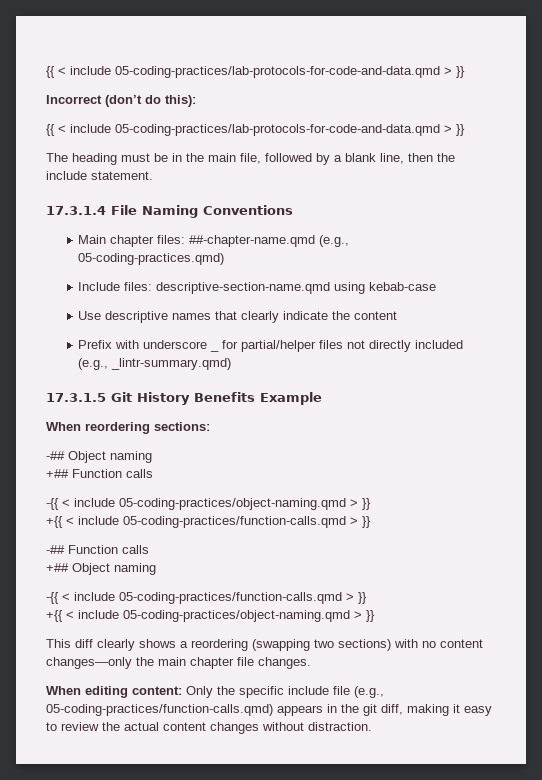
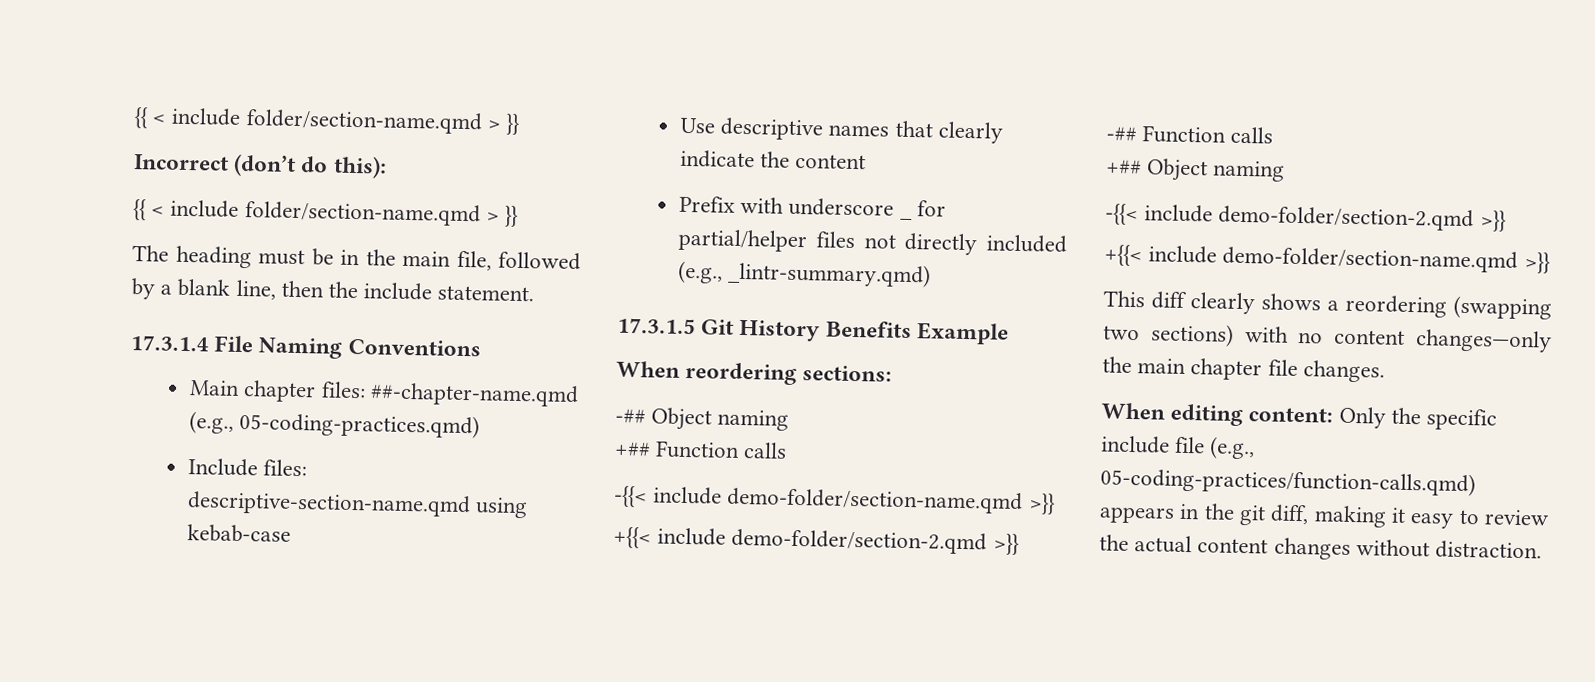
[46,66,440,78] {{ < include 05-coding-practices/lab-protocols-for-code-and-data.qmd -> [134,107,483,135] {{ < include folder/section-name.qmd
[115,124,440,136] 05-coding-practices/lab-protocols-for-code-and-data.qmd -> [244,201,481,227] folder/section-name.qmd
[46,498,371,510] [46,516,371,528] -{{ < include 05-coding-practices/object-naming.qmd > }} // +{{ < include 05-coding-practices/function-calls.qmd > }} -> [613,485,1056,515] [613,526,1020,556] -{{< include demo-folder/section-name.qmd >}} // +{{< include demo-folder/section-2.qmd >}}
[46,592,367,604] [46,610,375,622] -{{ < include 05-coding-practices/function-calls.qmd > }} // +{{ < include 05-coding-practices/object-naming.qmd > }} -> [1105,203,1507,232] [1104,244,1551,274] -{{< include demo-folder/section-2.qmd >}} // +{{< include demo-folder/section-name.qmd >}}

